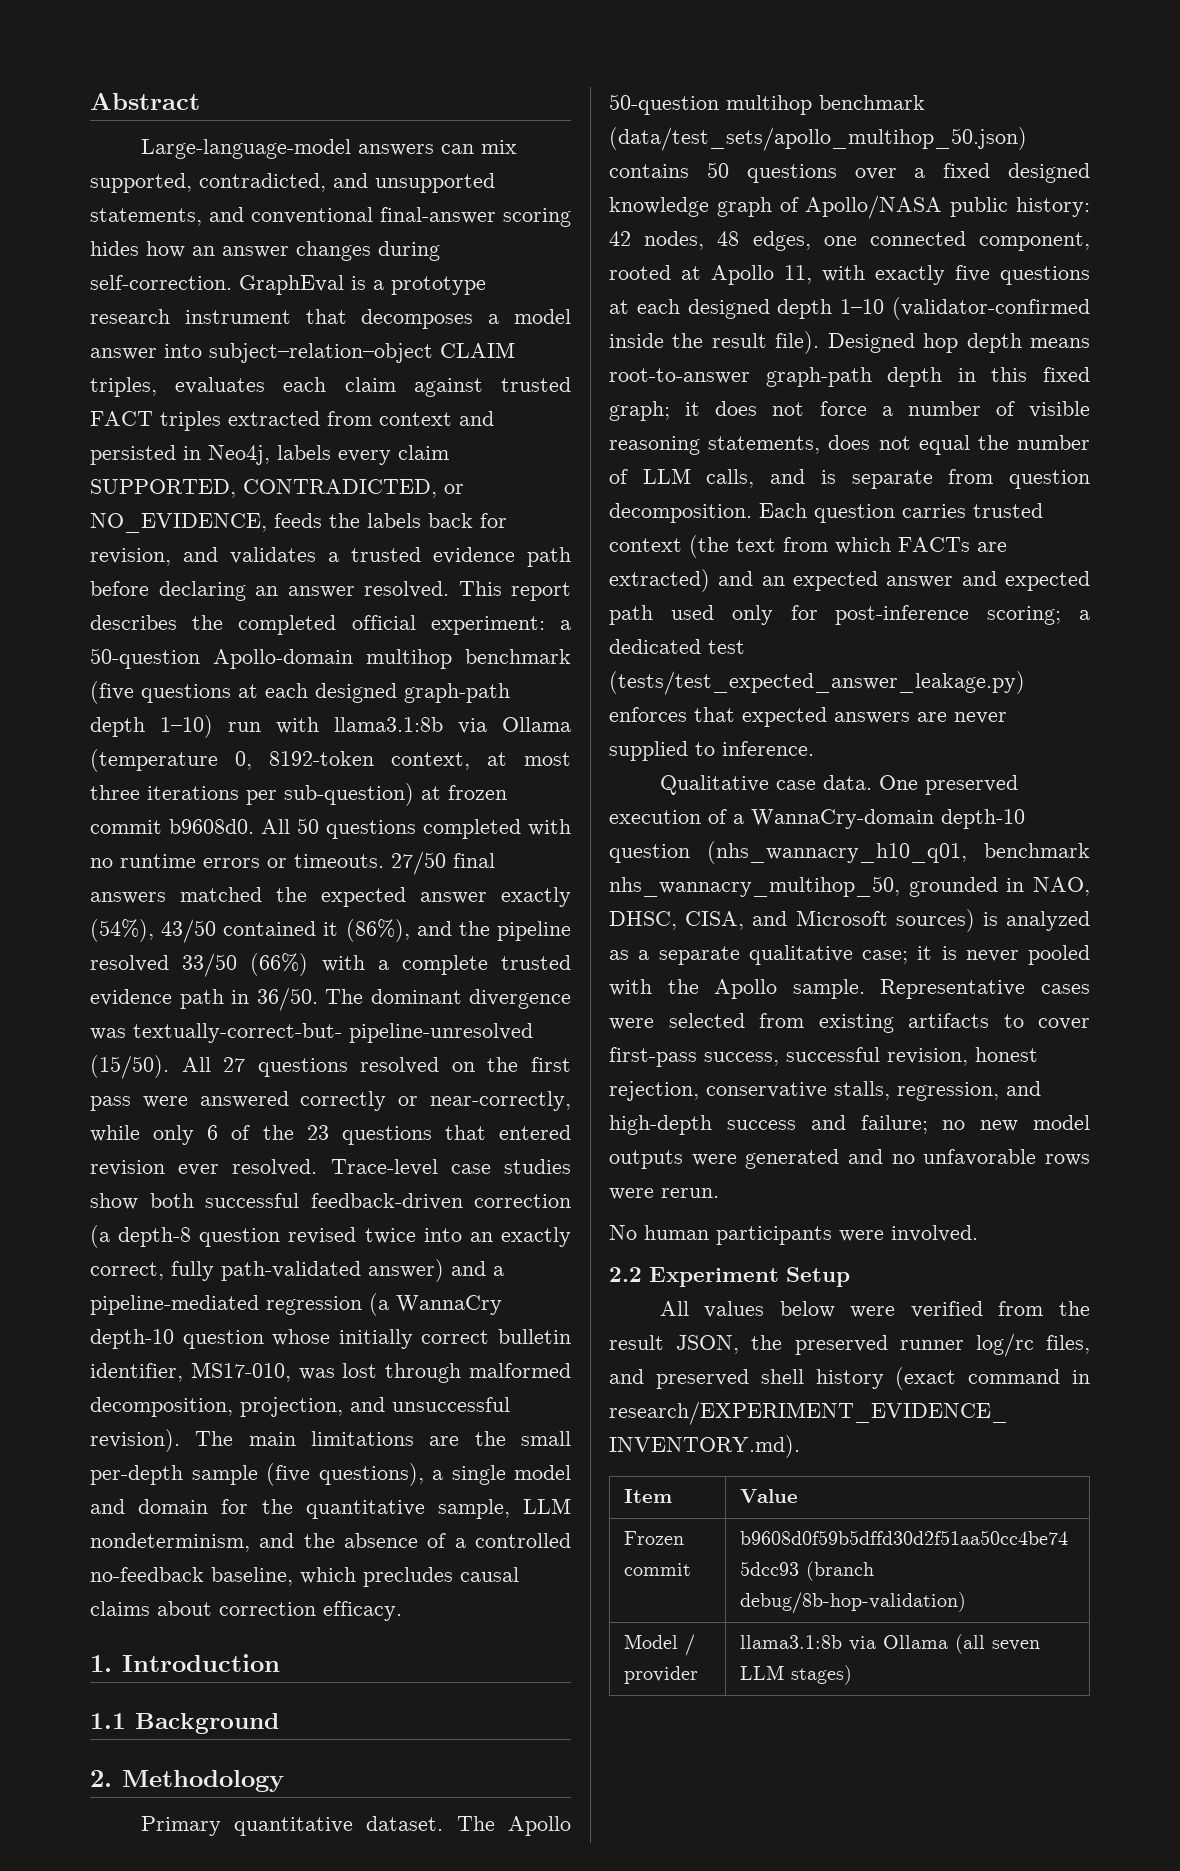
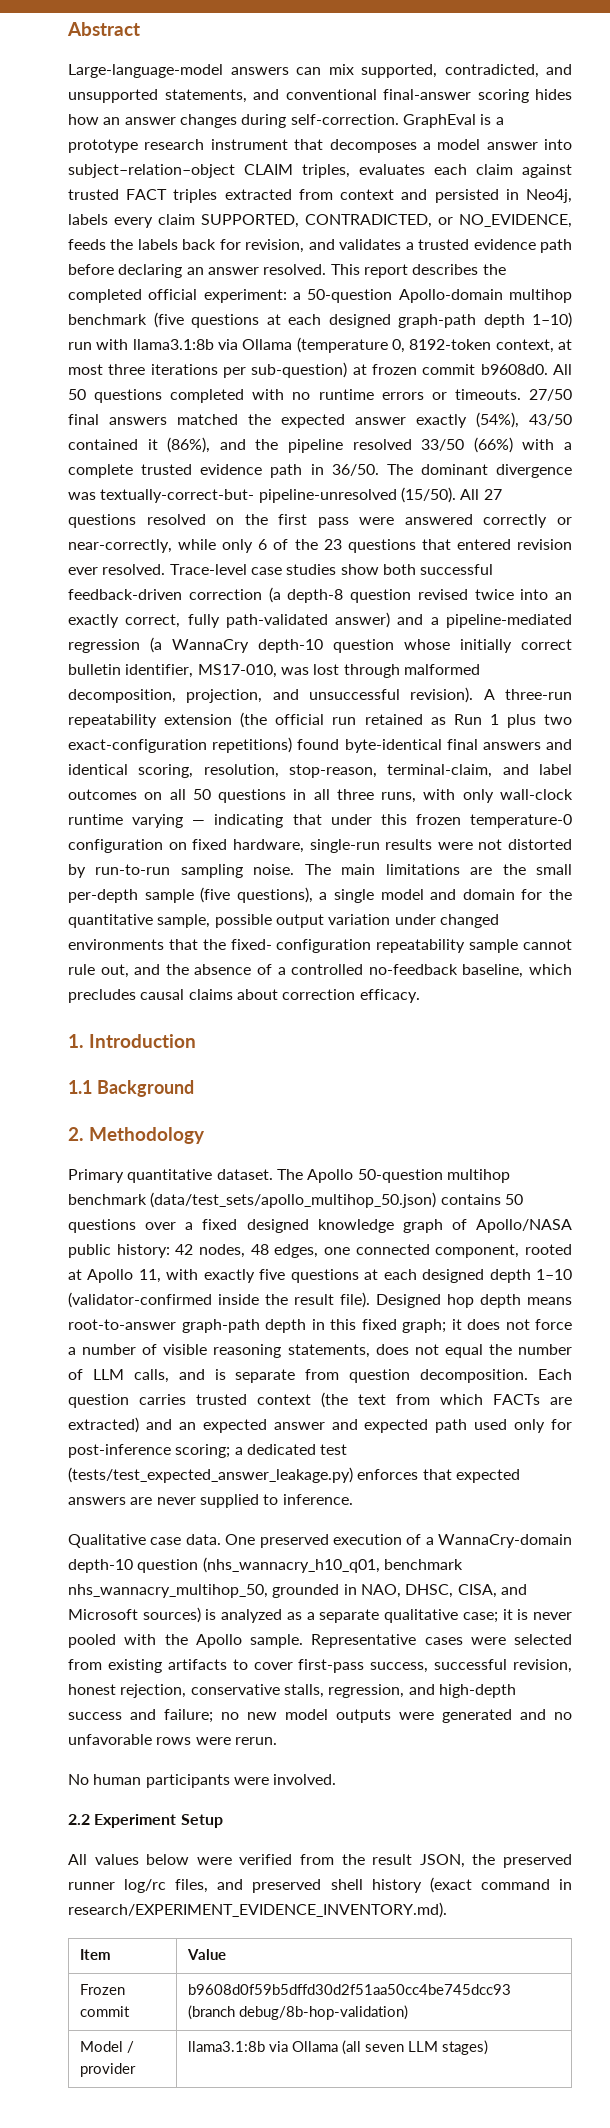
(180, 1440) none -> [483,689,572,700] [68,712,573,728] [68,737,573,753] [68,764,572,778] [68,789,573,803] [68,814,572,828] [68,839,572,853] [68,864,295,878] A three-run repeatability extension (the official run retained as Run 1 plus two exact-configuration repetitions) found byte-identical final answers and identical scoring, resolution, stop-reason, terminal-claim, and label outcomes on all 50 questions in all three runs, with only wall-clock runtime varying — indicating that under this frozen temperature-0 configuration on fixed hardware, single-run results were not distorted by run-to-run sampling noise.
[523,1498,571,1514] [90,1533,250,1552] LLM nondeterminism, -> [214,914,499,928] [68,939,572,953] [68,964,129,978] possible output variation under changed environments that the fixed- configuration repeatability sample cannot rule out,

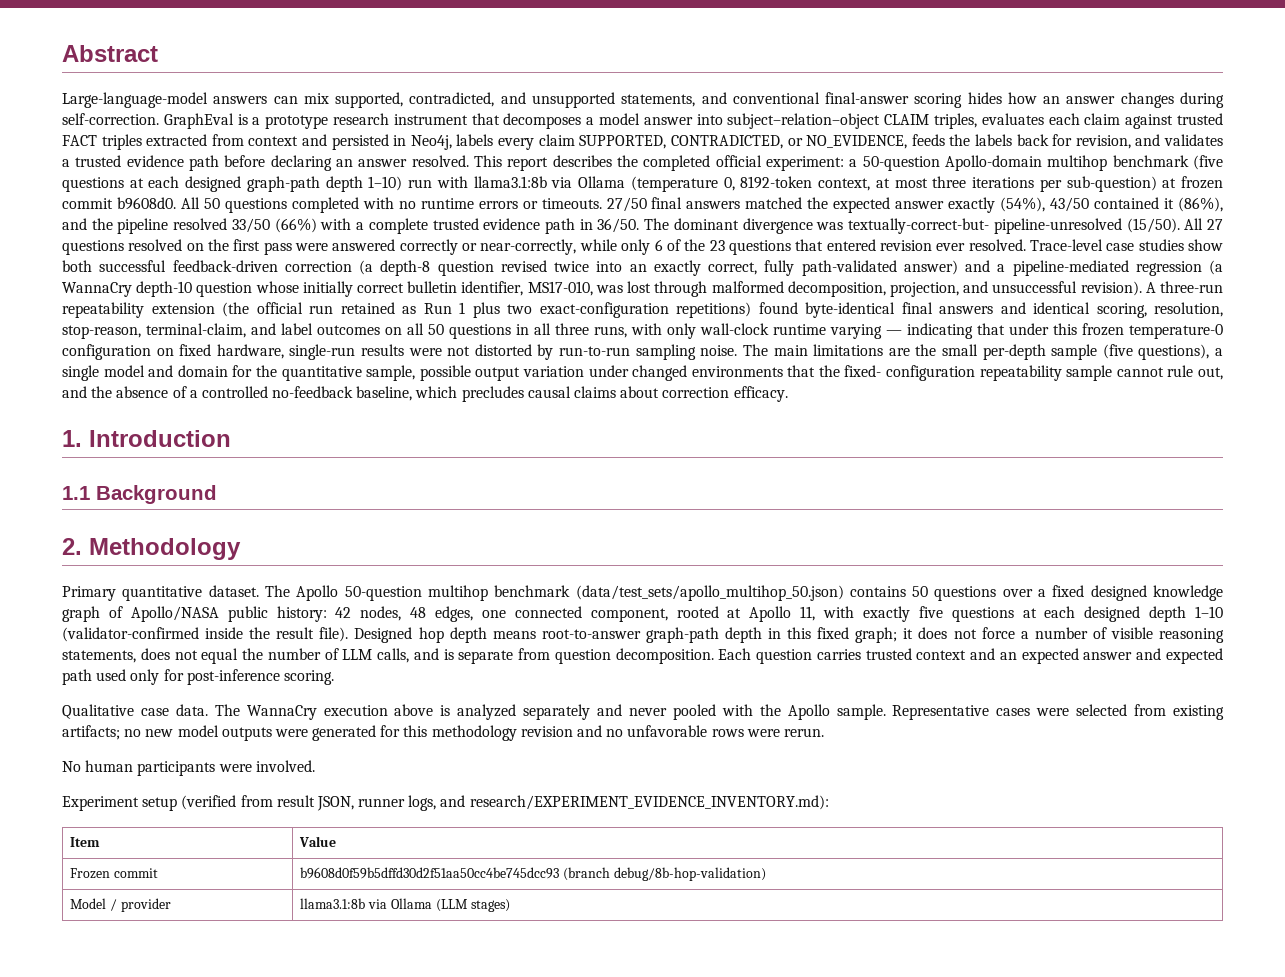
[321,1392,572,1408] [68,1417,139,1433] (the text from which FACTs are extracted) -> (967, 655) none
[175,1444,348,1458] [68,1467,520,1483] [68,1494,353,1508] [68,1534,572,1548] [68,1557,463,1573] [68,1584,527,1598] [68,1607,529,1623] scoring; a dedicated test (tests/test_expected_answer_leakage.py) enforces that expected answers are never supplied to inference. // Qualitative case data. One preserved execution of a WannaCry-domain depth-10 question (nhs_wannacry_h10_q01, benchmark nhs_wannacry_multihop_50, grounded in NAO, DHSC, CISA, and Microsoft sources) is analyzed as a separate qualitative case; it is -> [283,670,334,685] [62,704,623,720] scoring. // Qualitative case data. The WannaCry execution above is analyzed separately and
[167,1659,572,1673] [68,1684,516,1698] [68,1709,213,1723] artifacts to cover first-pass success, successful revision, honest rejection, conservative stalls, regression, and high-depth success and failure; -> [62,725,120,740] artifacts;
(512, 1716) none -> [380,725,573,741] for this methodology revision
[68,1814,223,1828] [68,1854,573,1868] [68,1877,572,1893] [68,1902,447,1918] 2.2 Experiment Setup // All values below were verified from the result JSON, the preserved runner log/rc files, and preserved shell history (exact command in research/EXPERIMENT_EVIDENCE_INVENTORY.md). -> [62,795,829,811] Experiment setup (verified from result JSON, runner logs, and research/EXPERIMENT_EVIDENCE_INVENTORY.md):
[341,2040,438,2055] (all seven LLM -> [435,899,468,912] (LLM

